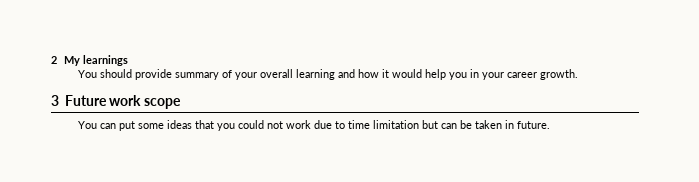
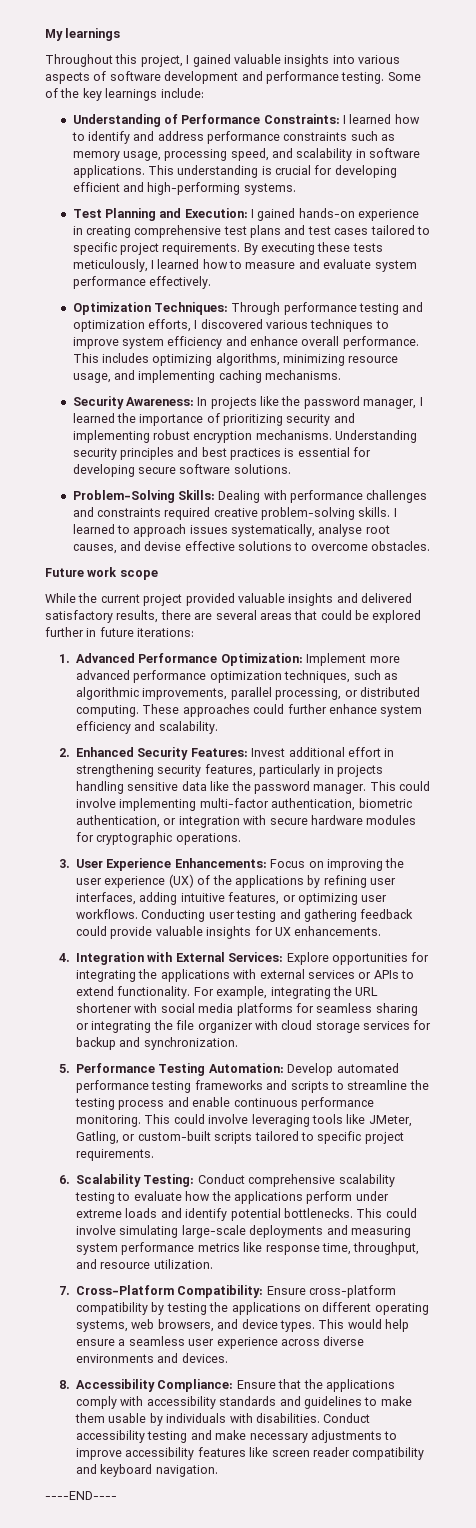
[51,56,57,64] 2 -> (45, 35) none
[77,69,578,80] [51,95,182,109] [77,120,550,131] You should provide summary of your overall learning and how it would help you in your career growth. // 3 Future work scope // You can put some ideas that you could not work due to time limitation but can be taken in future. -> [45,54,400,67] [45,71,421,84] [45,88,204,101] [72,114,420,127] [71,131,396,144] [72,148,421,161] [72,165,397,178] [72,182,296,195] [72,208,420,221] [72,225,430,238] [72,242,383,255] [72,259,417,272] [72,276,211,289] [72,302,424,315] [72,319,389,332] [72,336,419,349] [72,353,399,366] [72,370,342,383] [72,396,423,409] [72,413,355,426] [72,430,418,443] [72,447,372,460] [72,464,291,477] [72,490,428,503] [72,507,397,520] [72,524,390,537] [72,541,431,554] [45,567,158,580] [45,593,412,606] [45,610,422,623] [45,627,195,637] [58,653,400,666] [76,670,398,683] [76,687,420,700] [76,704,423,717] [76,721,218,734] [58,747,395,760] [76,764,383,777] [76,781,431,794] [76,798,412,811] [76,815,417,828] [76,832,241,845] [58,858,405,871] [76,874,397,888] [76,892,388,905] [76,909,414,922] [76,926,382,939] [58,952,430,965] [76,969,415,982] [76,986,379,999] [76,1003,418,1016] [76,1020,432,1033] [76,1037,238,1050] [58,1063,399,1076] [76,1080,429,1093] [75,1097,374,1110] [76,1114,412,1127] [76,1131,404,1144] [76,1149,155,1161] [58,1174,395,1187] [75,1191,389,1204] [76,1208,417,1221] [76,1225,411,1238] [76,1242,420,1255] [76,1259,213,1269] [58,1285,397,1298] [76,1302,429,1315] [76,1319,410,1332] [76,1336,365,1349] [76,1353,228,1363] [58,1379,395,1392] [76,1396,412,1409] [75,1413,371,1426] [76,1430,398,1443] [76,1447,425,1460] [76,1464,218,1477] [45,1491,117,1500] Throughout this project, I gained valuable insights into various aspects of software development and performance testing. Some of the key learnings include: // Understanding of Performance Constraints: I learned how to identify and address performance constraints such as memory usage, processing speed, and scalability in software applications. This understanding is crucial for developing efficient and high-performing systems. // Test Planning and Execution: I gained hands-on experience in creating comprehensive test plans and test cases tailored to specific project requirements. By executing these tests meticulously, I learned how to measure and evaluate system performance effectively. // Optimization Techniques: Through performance testing and optimization efforts, I discovered various techniques to improve system efficiency and enhance overall performance. This includes optimizing algorithms, minimizing resource usage, and implementing caching mechanisms. // Security Awareness: In projects like the password manager, I learned the importance of prioritizing security and implementing robust encryption mechanisms. Understanding security principles and best practices is essential for developing secure software solutions. // Problem-Solving Skills: Dealing with performance challenges and constraints required creative problem-solving skills. I learned to approach issues systematically, analyse root causes, and devise effective solutions to overcome obstacles. // Future work scope // While the current project provided valuable insights and delivered satisfactory results, there are several areas that could be explored further in future iterations: // 1. Advanced Performance Optimization: Implement more advanced performance optimization techniques, such as algorithmic improvements, parallel processing, or distributed computing. These approaches could further enhance system efficiency and scalability. // 2. Enhanced Security Features: Invest additional effort in strengthening security features, particularly in projects handling sensitive data like the password manager. This could involve implementing multi-factor authentication, biometric authentication, or integration with secure hardware modules for cryptographic operations. // 3. User Experience Enhancements: Focus on improving the user experience (UX) of the applications by refining user interfaces, adding intuitive features, or optimizing user workflows. Conducting user testing and gathering feedback could provide valuable insights for UX enhancements. // 4. Integration with External Services: Explore opportunities for integrating the applications with external services or APIs to extend functionality. For example, integrating the URL shortener with social media platforms for seamless sharing or integrating the file organizer with cloud storage services for backup and synchronization. // 5. Performance Testing Automation: Develop automated performance testing frameworks and scripts to streamline the testing process and enable continuous performance monitoring. This could involve leveraging tools like JMeter, Gatling, or custom-built scripts tailored to specific project requirements. // 6. Scalability Testing: Conduct comprehensive scalability testing to evaluate how the applications perform under extreme loads and identify potential bottlenecks. This could involve simulating large-scale deployments and measuring system performance metrics like response time, throughput, and resource utilization. // 7. Cross-Platform Compatibility: Ensure cross-platform compatibility by testing the applications on different operating systems, web browsers, and device types. This would help ensure a seamless user experience across diverse environments and devices. // 8. Accessibility Compliance: Ensure that the applications comply with accessibility standards and guidelines to make them usable by individuals with disabilities. Conduct accessibility testing and make necessary adjustments to improve accessibility features like screen reader compatibility and keyboard navigation. // ----END----

